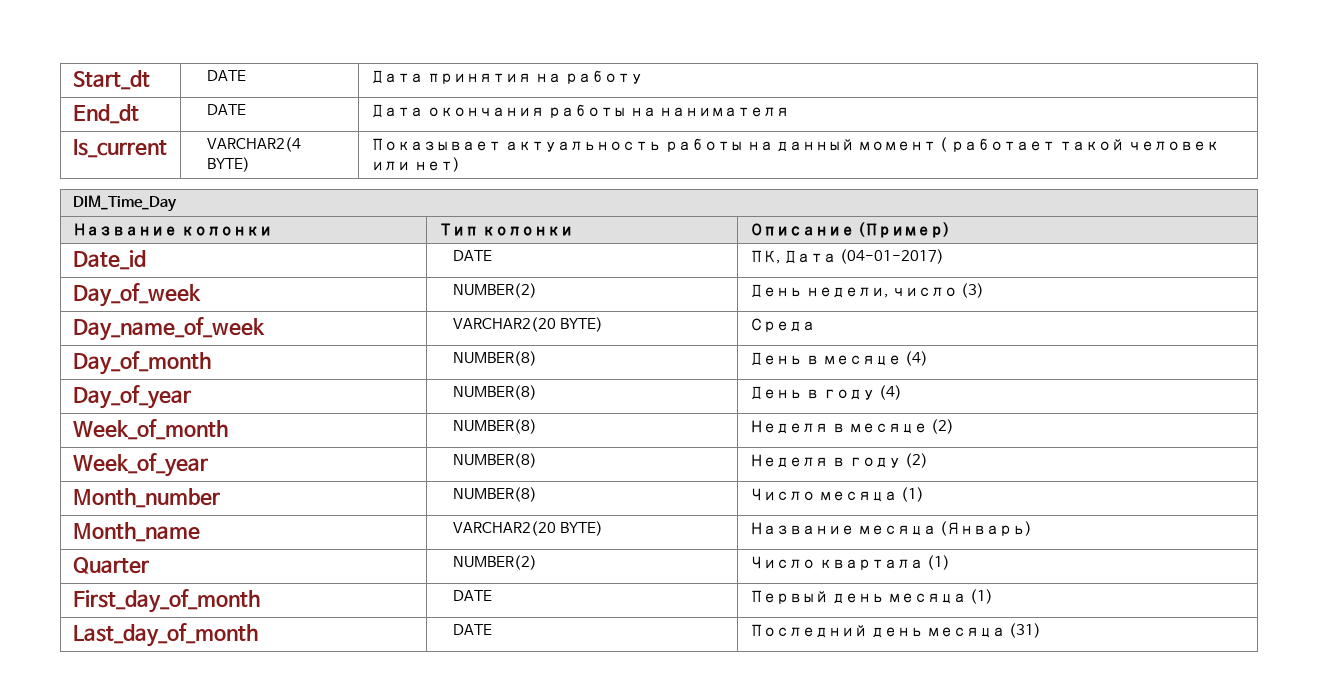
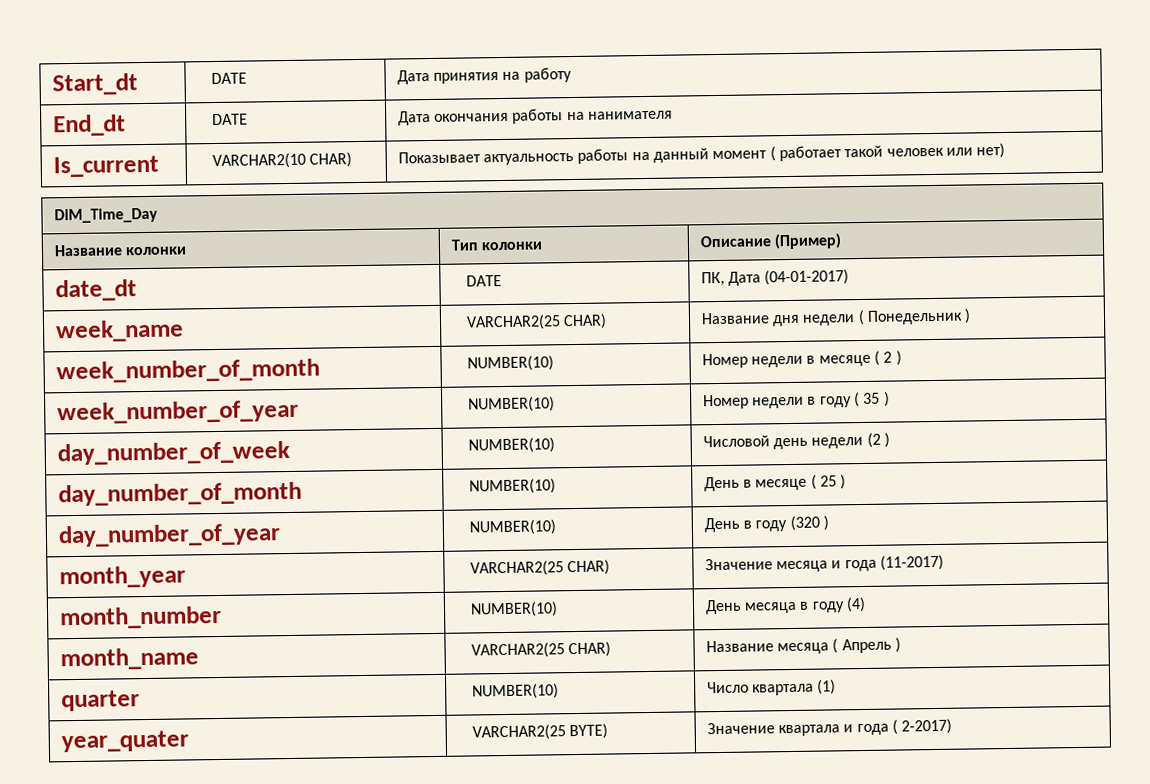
[207,137,302,152] [207,157,251,172] VARCHAR2(4 BYTE) -> [211,152,352,170] VARCHAR2(10 CHAR)
[72,250,146,270] Date_id -> [54,279,137,302] date_dt
[72,283,201,307] [453,283,538,298] [749,283,984,298] [72,317,265,341] [453,317,604,332] [749,318,815,332] [72,351,211,375] [453,351,538,366] [749,351,928,366] [72,385,191,409] [453,385,538,400] [749,385,902,400] [72,419,228,440] [453,419,538,434] [749,419,954,434] [72,453,208,477] [453,453,538,468] [749,453,928,468] [72,488,220,508] [453,487,538,502] [749,487,924,502] [72,522,200,542] [453,521,604,536] [749,521,1032,536] [72,557,149,574] [453,555,538,570] [749,555,950,570] [72,589,260,613] [453,590,493,601] [749,589,993,604] [72,623,258,647] [453,624,493,635] [749,623,1041,638] Day_of_week | NUMBER(2) | День недели, число (3) // Day_name_of_week | VARCHAR2(20 BYTE) | Среда // Day_of_month | NUMBER(8) | День в месяце (4) // Day_of_year | NUMBER(8) | День в году (4) // Week_of_month | NUMBER(8) | Неделя в месяце (2) // Week_of_year | NUMBER(8) | Неделя в году (2) // Month_number | NUMBER(8) | Число месяца (1) // Month_name | VARCHAR2(20 BYTE) | Название месяца (Январь) // Quarter | NUMBER(2) | Число квартала (1) // First_day_of_month | DATE | Первый день месяца (1) // Last_day_of_month | DATE | Последний день месяца (31) -> [54,319,184,343] [465,313,607,331] [700,308,972,327] [55,358,320,384] [466,355,554,372] [701,350,902,369] [56,399,299,425] [467,396,555,413] [702,391,890,410] [56,440,290,466] [467,437,555,454] [702,432,890,450] [57,481,302,507] [468,478,556,495] [703,474,847,492] [57,523,281,548] [468,519,556,536] [703,515,829,533] [58,565,186,589] [469,559,610,577] [704,554,944,573] [58,605,222,630] [469,601,558,618] [704,596,866,615] [59,647,199,671] [470,641,611,659] [705,637,901,655] [60,690,140,712] [471,683,559,700] [706,679,837,696] [60,730,189,753] [471,723,608,741] [706,718,953,737] week_name | VARCHAR2(25 CHAR) | Название дня недели ( Понедельник ) // week_number_of_month | NUMBER(10) | Номер недели в месяце ( 2 ) // week_number_of_year | NUMBER(10) | Номер недели в году ( 35 ) // day_number_of_week | NUMBER(10) | Числовой день недели (2 ) // day_number_of_month | NUMBER(10) | День в месяце ( 25 ) // day_number_of_year | NUMBER(10) | День в году (320 ) // month_year | VARCHAR2(25 CHAR) | Значение месяца и года (11-2017) // month_number | NUMBER(10) | День месяца в году (4) // month_name | VARCHAR2(25 CHAR) | Название месяца ( Апрель ) // quarter | NUMBER(10) | Число квартала (1) // year_quater | VARCHAR2(25 BYTE) | Значение квартала и года ( 2-2017)

